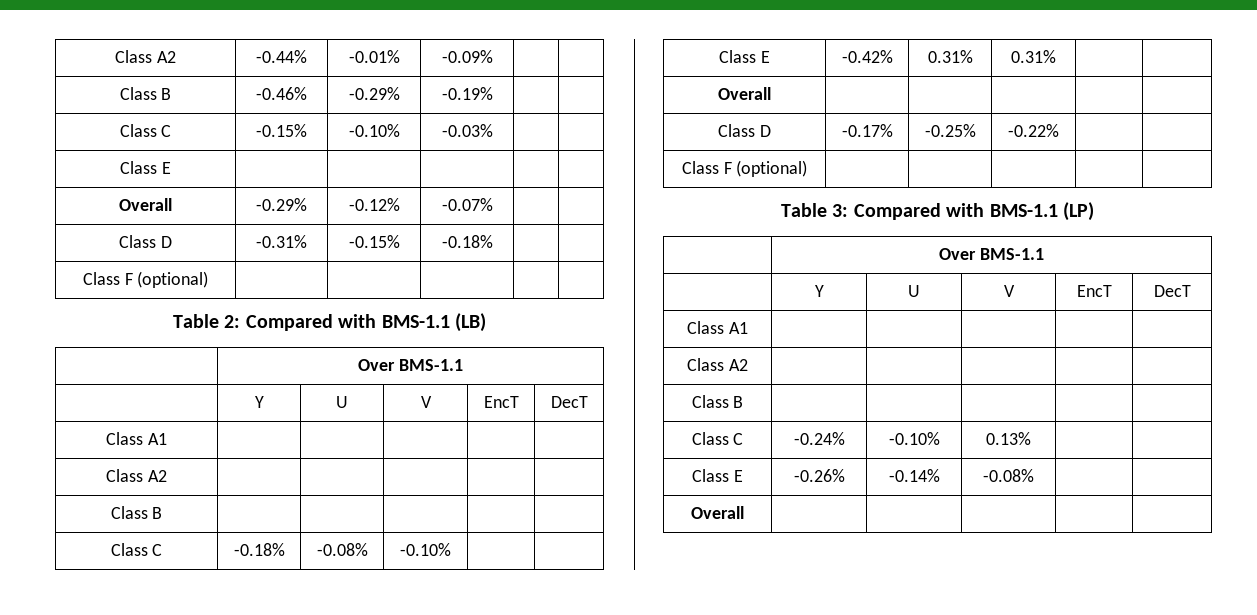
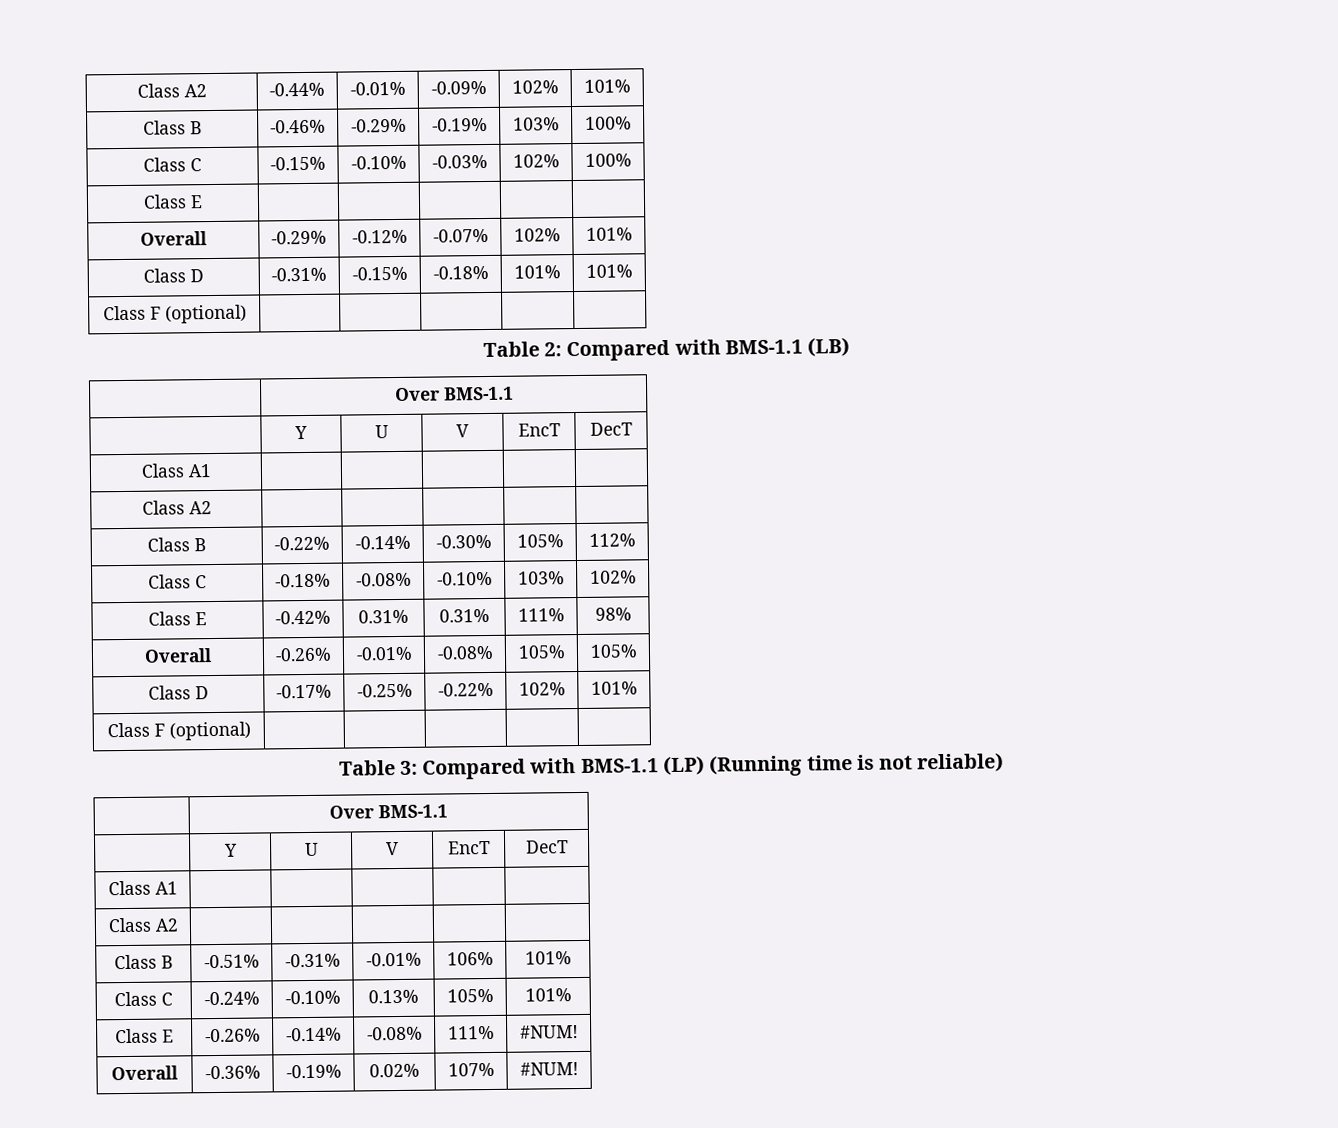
(493, 56) | -> [511,80,559,94] [583,79,631,93] 102% | 101%
(493, 93) | -> [512,117,560,131] [584,116,632,130] 103% | 100%
(493, 130) | -> [512,154,560,168] [584,153,632,167] 102% | 100%
(493, 204) | -> [513,228,561,242] [585,227,633,241] 102% | 101%
(493, 241) | -> [513,265,561,279] [585,264,633,278] 101% | 101%
(163, 513) | | | | -> [274,536,330,551] [354,535,411,550] [435,534,492,549] [516,534,564,548] [588,533,636,547] -0.22% | -0.14% | -0.30% | 105% | 112%
(451, 549) | -> [517,571,565,585] [589,570,637,584] 103% | 102%
[718,87,771,100] | // Overall | | | | | -> [517,608,565,622] [594,607,632,621] [144,648,212,663] [275,647,332,662] [355,646,413,661] [436,645,494,660] [517,645,566,659] [589,644,638,658] 111% | 98% // Overall | -0.26% | -0.01% | -0.08% | 105% | 105%
(1059, 130) | -> [518,682,566,696] [590,681,638,695] 102% | 101%
(1094, 211) none -> [709,752,1005,777] (Running time is not reliable)
(744, 402) | | | | -> [203,954,260,969] [284,953,341,968] [365,952,422,967] [446,951,494,966] [524,951,572,965] -0.51% | -0.31% | -0.01% | 106% | 101%
(1031, 438) | -> [446,988,494,1003] [524,988,572,1002] 105% | 101%
[691,506,744,519] | // Overall | | | | | -> [447,1025,495,1040] [519,1025,579,1039] [111,1065,178,1081] [204,1065,261,1080] [285,1064,342,1079] [369,1063,420,1078] [447,1062,495,1077] [519,1062,579,1076] 111% | #NUM! // Overall | -0.36% | -0.19% | 0.02% | 107% | #NUM!

